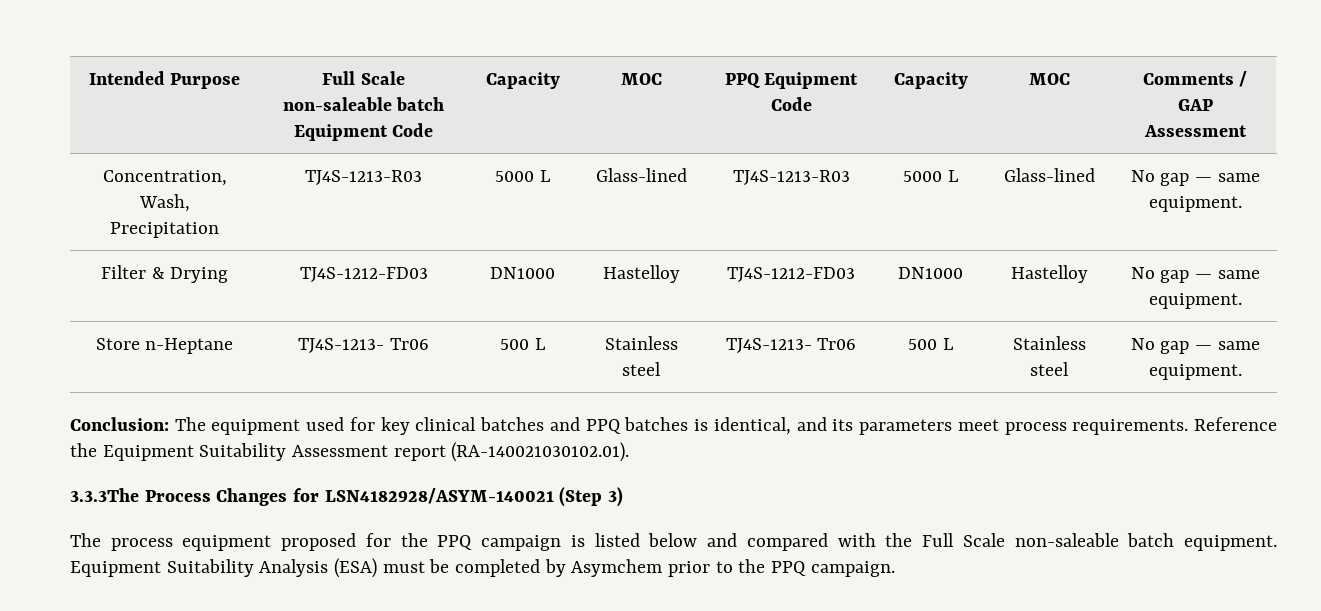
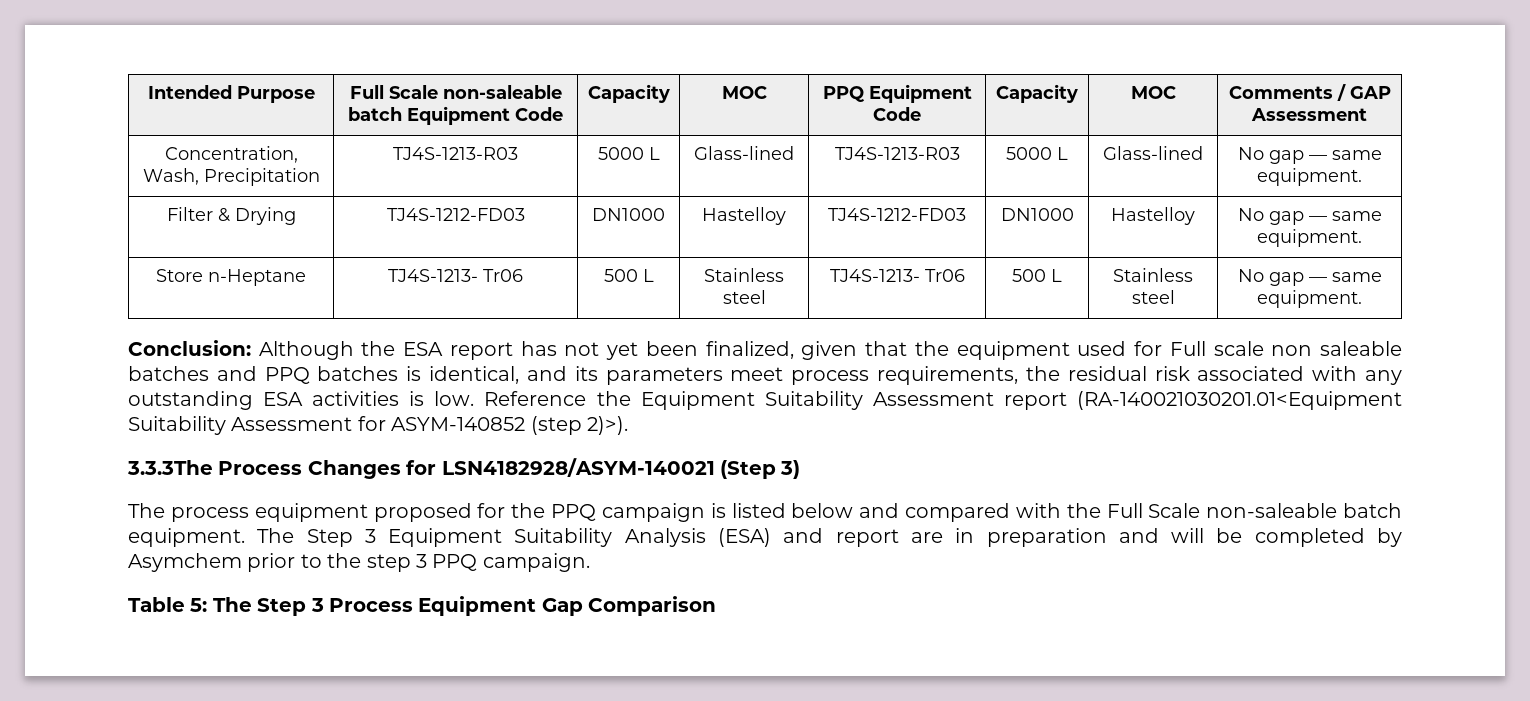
[174,417,477,435] The equipment used for key clinical -> [258,341,1402,360] Although the ESA report has not yet been finalized, given that the equipment used for Full scale non saleable
[1072,419,1189,435] requirements. -> [877,366,1402,385] [128,391,475,410] requirements, the residual risk associated with any outstanding ESA activities is low.
[451,442,630,462] (RA-140021030102.01). -> [1077,391,1402,410] [128,416,628,435] (RA-140021030201.01<Equipment Suitability Assessment for ASYM-140852 (step 2)>).
(1277, 543) none -> [257,528,376,547] The Step 3
[382,561,425,573] must -> [783,528,1205,547] and report are in preparation and will
(766, 566) none -> [366,554,427,572] step 3
(895, 569) none -> [128,596,717,616] // Table 5: The Step 3 Process Equipment Gap Comparison

